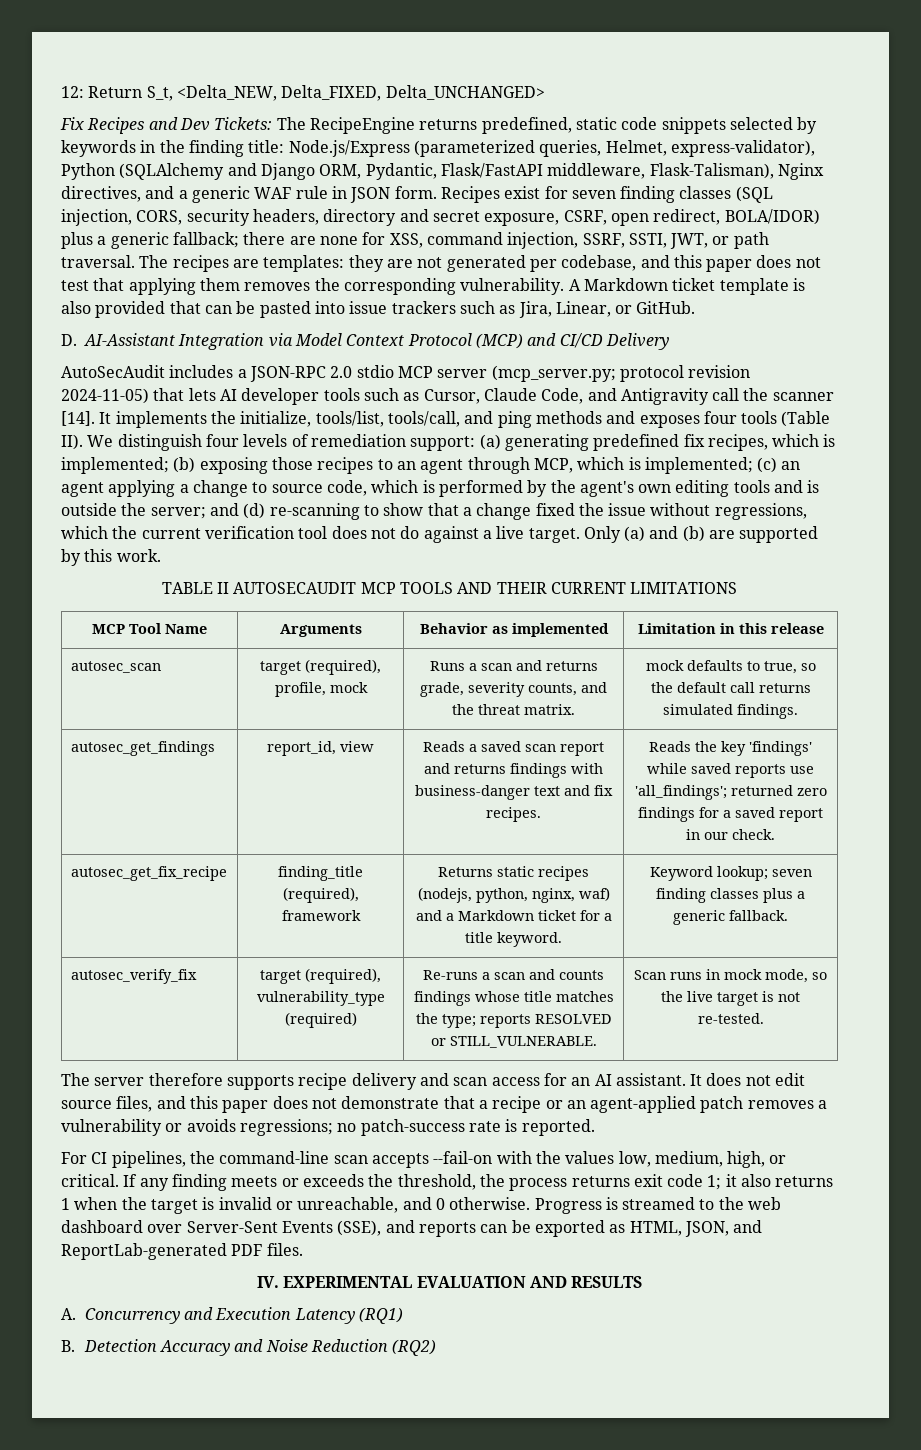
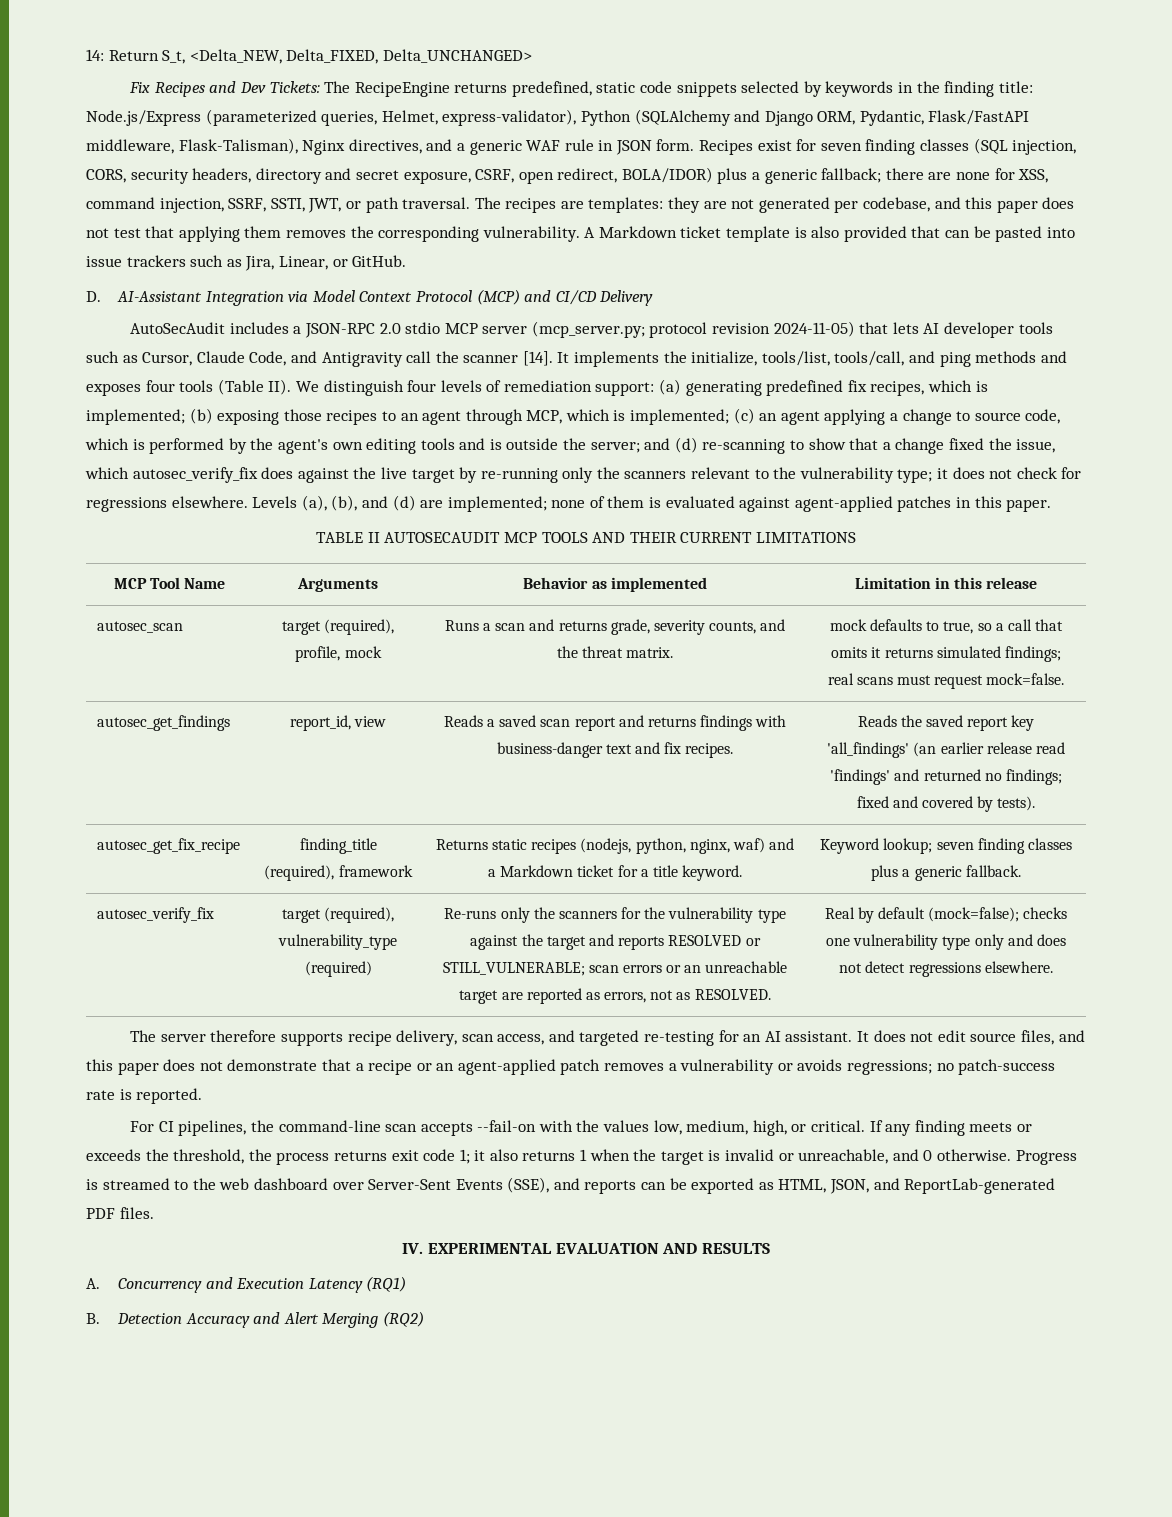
[61,86,84,98] 12: -> [86,49,104,61] 14:
[608,503,807,520] [61,526,819,543] [61,549,161,566] issue without regressions, which the current verification tool does not do against a live target. Only (a) and (b) are supported by this work. -> [1016,439,1056,453] [85,467,1082,483] [86,495,1052,512] issue, which autosec_verify_fix does against the live target by re-running only the scanners relevant to the vulnerability type; it does not check for regressions elsewhere. Levels (a), (b), and (d) are implemented; none of them is evaluated against agent-applied patches in this paper.
[650,682,811,693] [663,704,798,719] the default call returns simulated findings. -> [995,619,1064,631] [831,646,1061,662] [827,673,1065,689] a call that omits it returns simulated findings; real scans must request mock=false.
[721,741,812,756] [647,763,814,778] [634,785,827,800] [638,807,823,822] [686,829,775,840] key 'findings' while saved reports use 'all_findings'; returned zero findings for a saved report in our check. -> [926,715,1035,731] [827,742,1065,758] [830,769,1062,785] [856,796,1036,812] saved report key 'all_findings' (an earlier release read 'findings' and returned no findings; fixed and covered by tests).
[482,969,604,980] [413,991,614,1006] [415,1013,612,1028] [430,1036,597,1048] [634,969,827,983] [661,991,800,1006] [697,1013,764,1024] a scan and counts findings whose title matches the type; reports RESOLVED or STILL_VULNERABLE. | Scan runs in mock mode, so the live target is not re-tested. -> [500,907,786,923] [470,934,761,950] [442,961,788,976] [459,988,771,1004] [824,907,1068,923] [826,934,1066,950] [839,961,1053,977] only the scanners for the vulnerability type against the target and reports RESOLVED or STILL_VULNERABLE; scan errors or an unreachable target are reported as errors, not as RESOLVED. | Real by default (mock=false); checks one vulnerability type only and does not detect regressions elsewhere.
[351,1073,540,1090] delivery and scan access -> [396,1030,715,1046] delivery, scan access, and targeted re-testing
[265,1339,389,1352] Noise Reduction -> [283,1312,379,1328] Alert Merging

